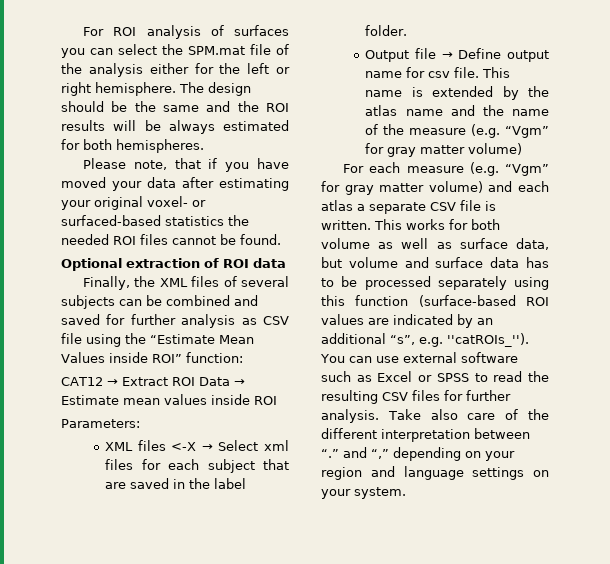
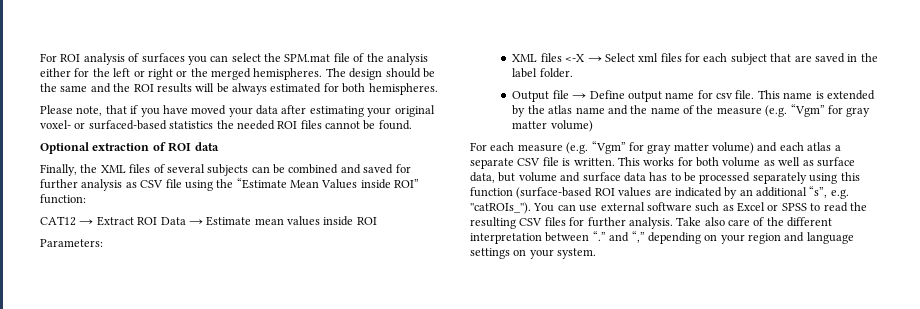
[95,82,176,96] hemisphere. -> [176,68,323,80] or the merged hemispheres.

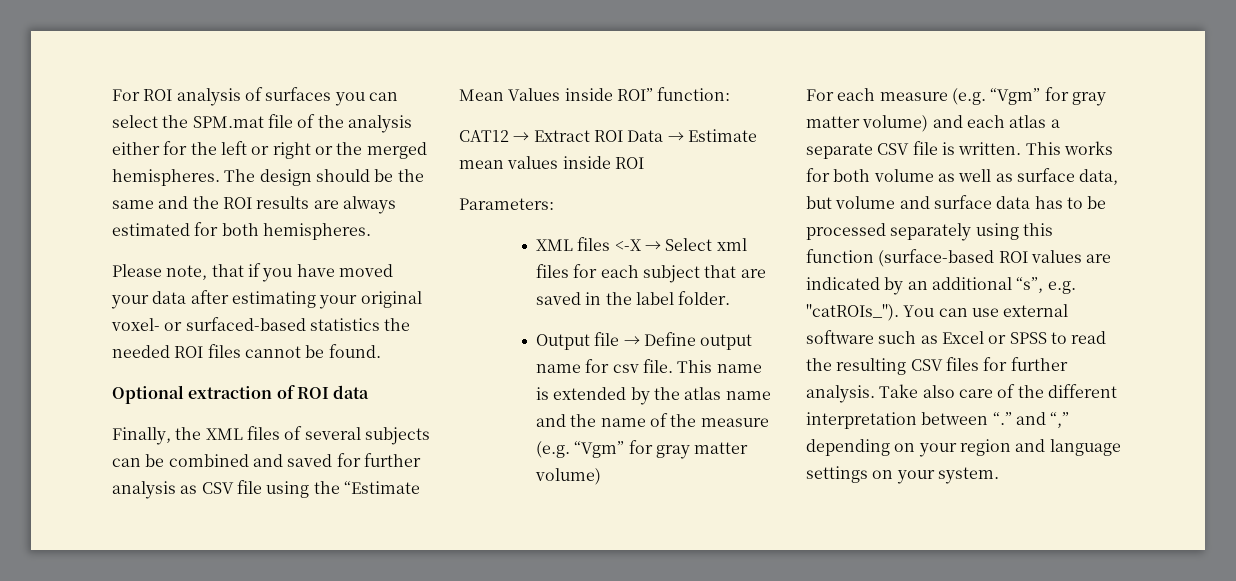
[195,83,229,93] will be -> [313,200,339,209] are

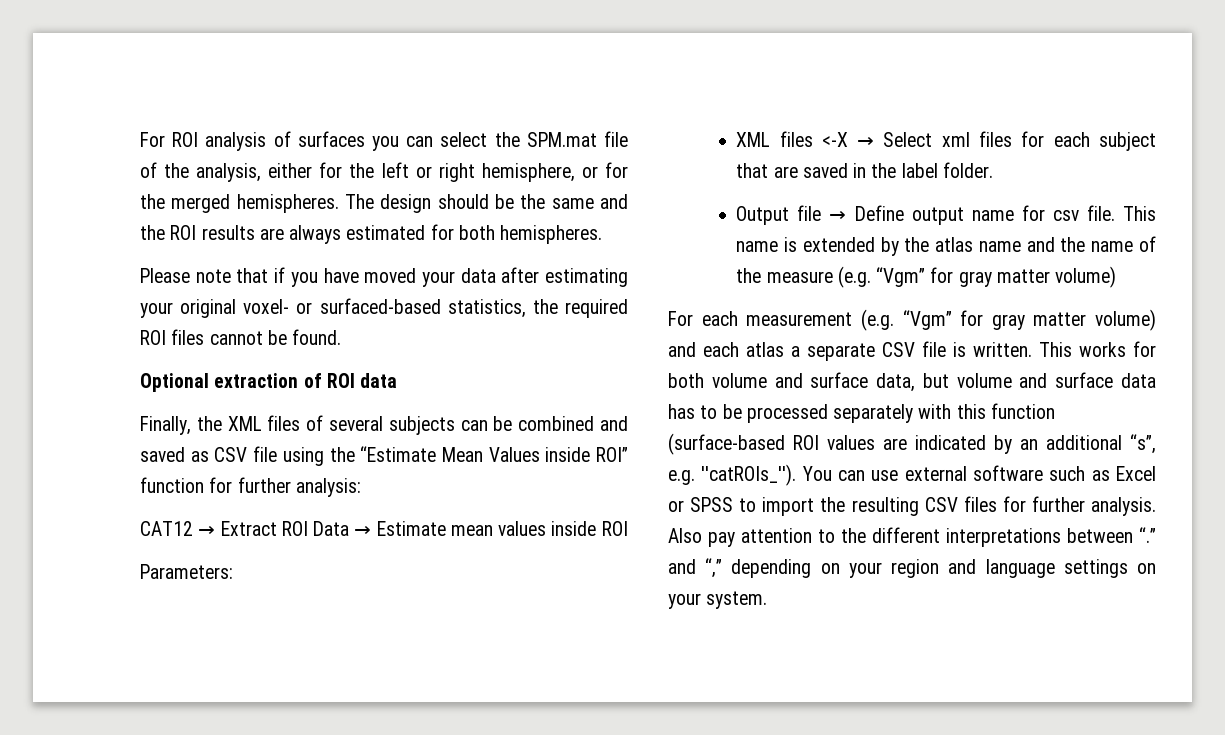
[347,115,412,133] analysis -> [196,163,262,182] analysis,
[314,146,333,155] or -> [481,162,628,182] hemisphere, or for
[166,265,208,280] note, -> [195,269,231,283] note
[309,318,411,331] [112,345,170,358] statistics the needed -> [447,299,628,318] statistics, the required
[336,453,421,467] [112,481,176,499] for further analysis -> (185, 454) none
[657,87,731,101] function: -> [140,477,361,497] function for further analysis:
[879,92,948,101] measure -> [746,312,853,326] measurement
[937,169,1013,182] as well as -> [774,373,803,388] and
[975,223,1019,240] using -> [918,404,952,419] with
[1071,331,1107,344] read -> [762,497,815,516] import
[879,384,1016,398] Take also care of -> [668,528,835,547] Also pay attention to
[806,412,917,429] interpretation -> [946,528,1061,547] interpretations

